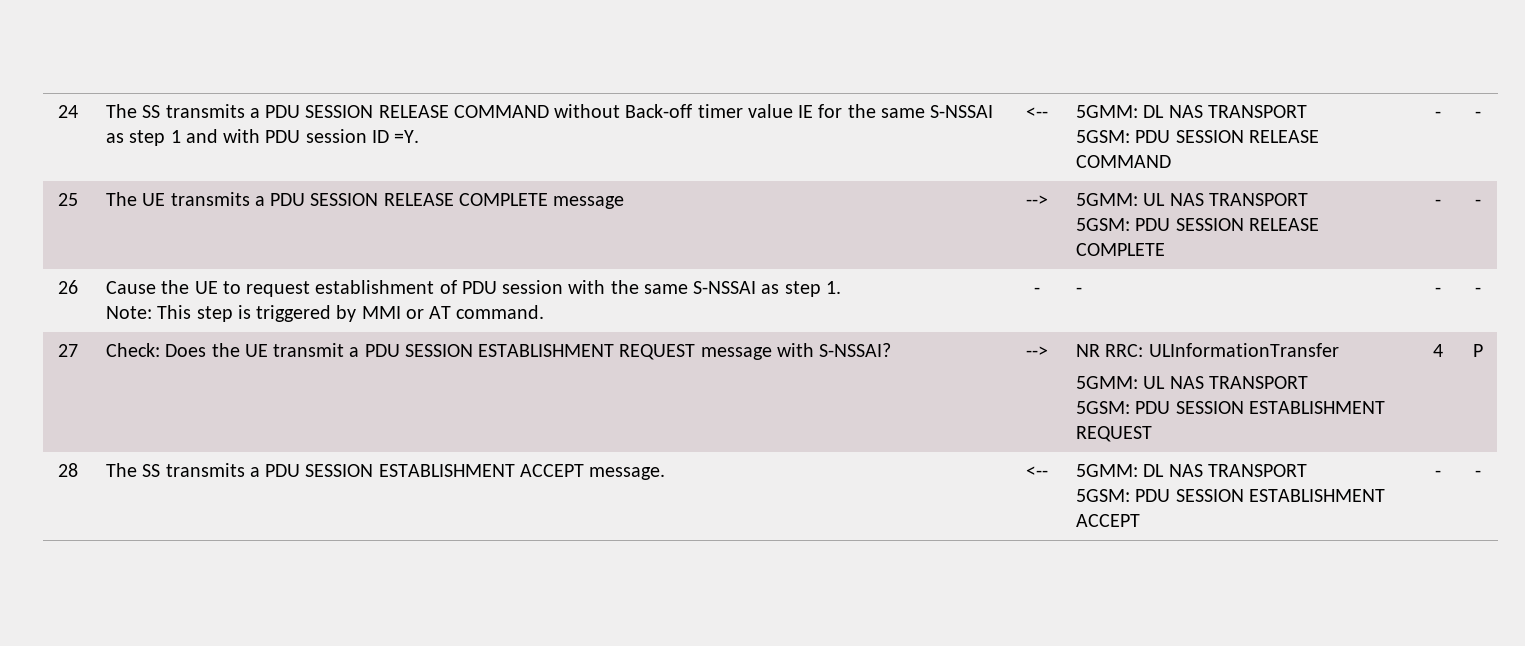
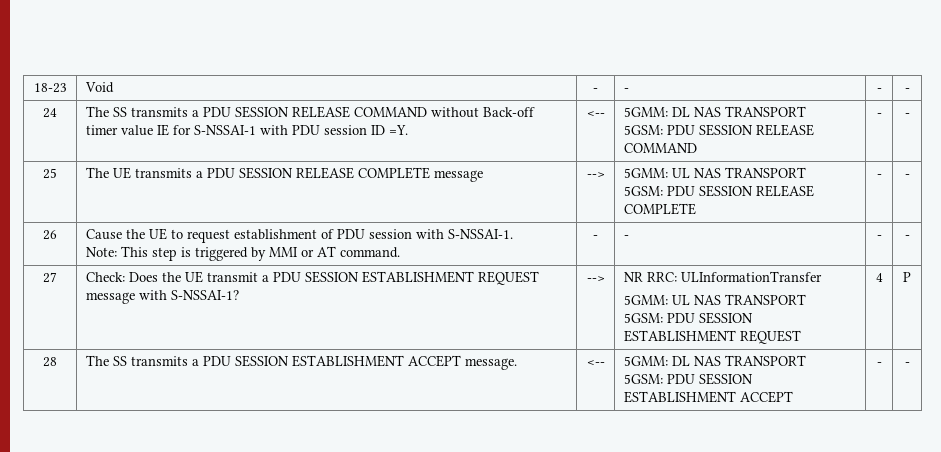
(58, 111) none -> [33,83,67,93] [84,82,114,93] [593,88,598,92] [623,88,629,92] [876,88,882,92] [904,88,910,92] 18-23 | Void | - | - | - | - //
[847,104,994,118] [106,129,218,146] the same S-NSSAI as step 1 and -> [193,125,256,135] S-NSSAI-1
[610,280,841,297] the same S-NSSAI as step 1. -> [447,229,513,239] S-NSSAI-1.
[819,343,892,357] S-NSSAI? -> [170,290,239,300] S-NSSAI-1?

